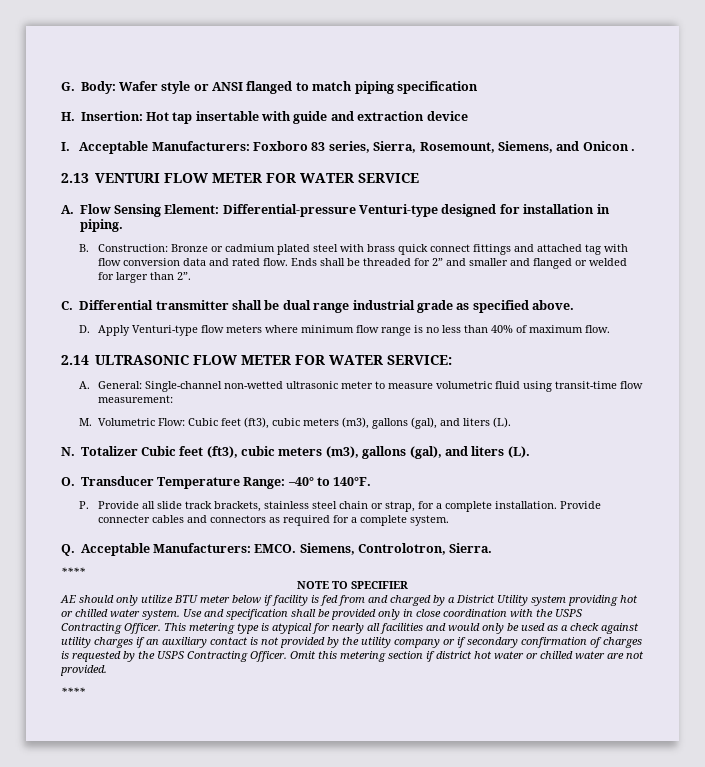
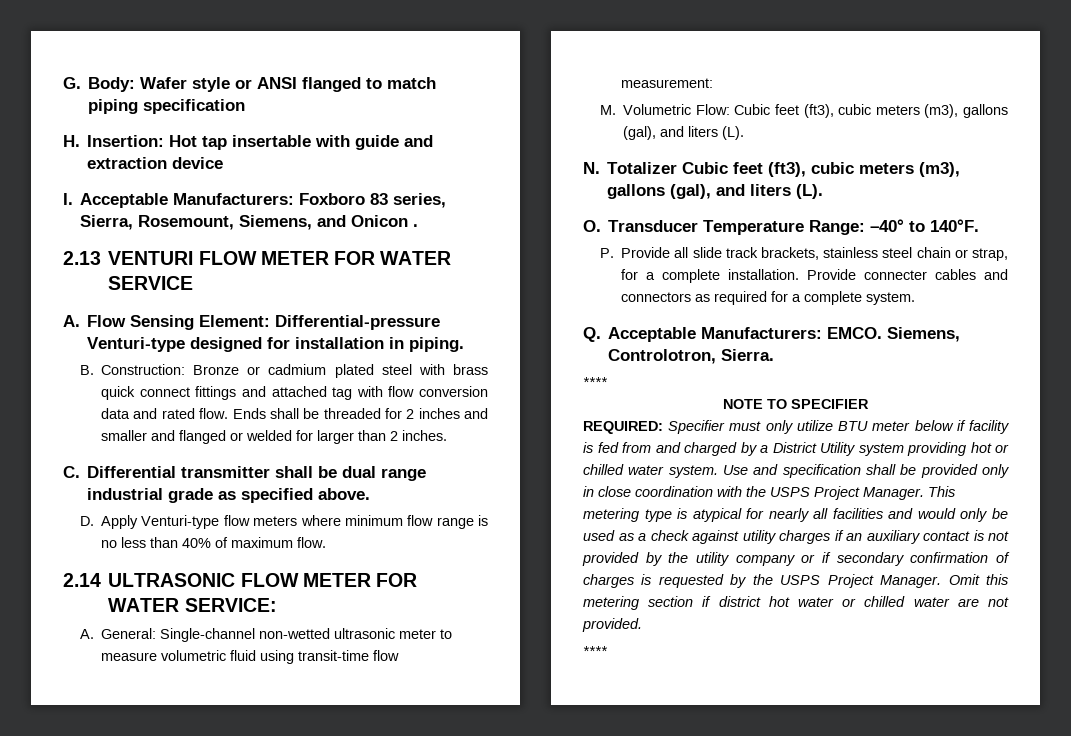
[431,258,443,266] 2” -> [406,408,460,419] 2 inches
[176,272,191,280] 2”. -> [390,430,448,441] 2 inches.
[60,595,114,603] AE should -> [583,420,762,434] REQUIRED: Specifier must
[61,623,161,634] Contracting Officer. -> [814,486,924,500] Project Manager.
[187,651,287,662] Contracting Officer. -> [827,574,942,588] Project Manager.

